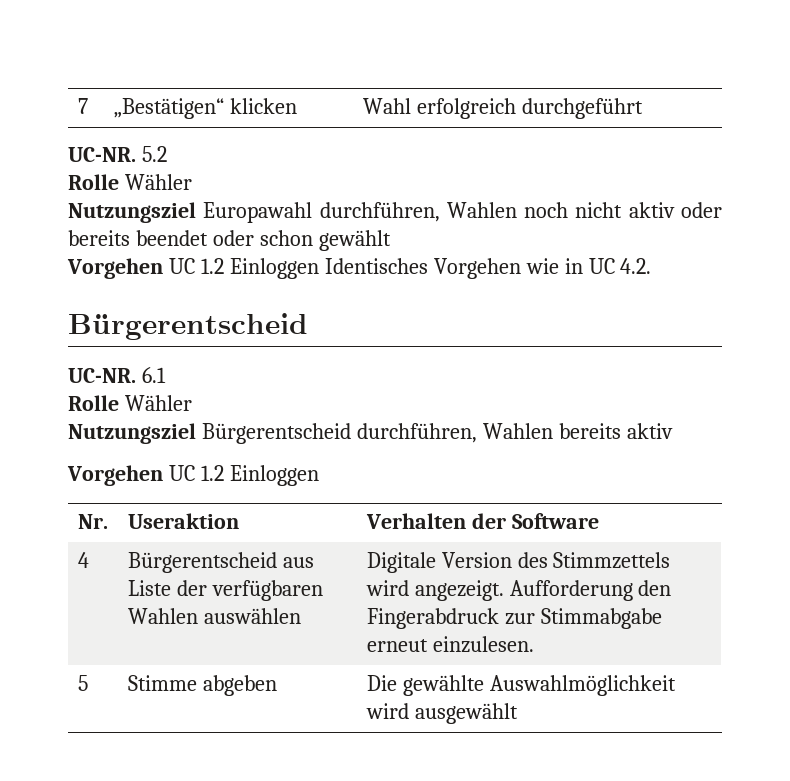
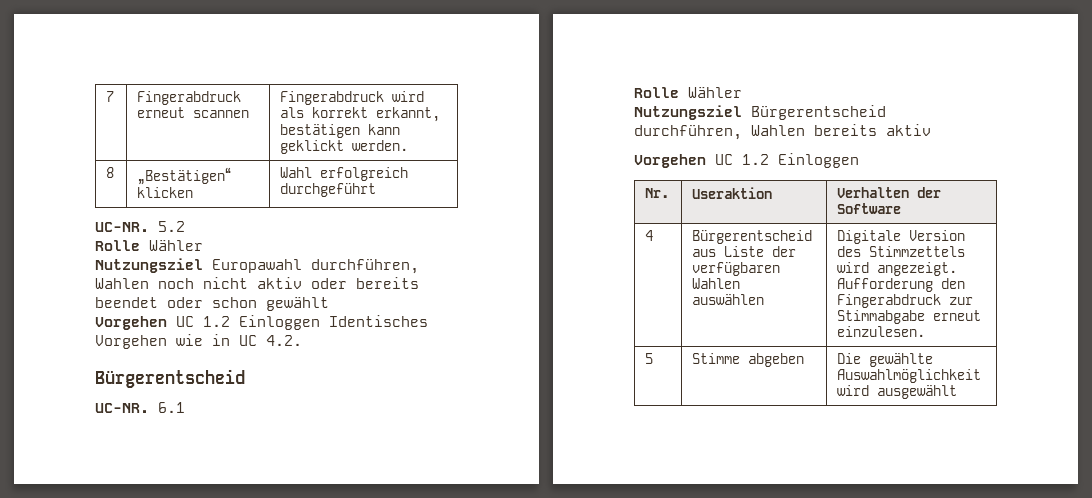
(88, 106) none -> [137,91,242,105] [137,107,250,118] [280,91,425,105] [280,107,441,122] [280,124,401,138] [280,140,409,154] [106,167,115,178] | Fingerabdruck erneut scannen | Fingerabdruck wird als korrekt erkannt, bestätigen kann geklickt werden. // 8

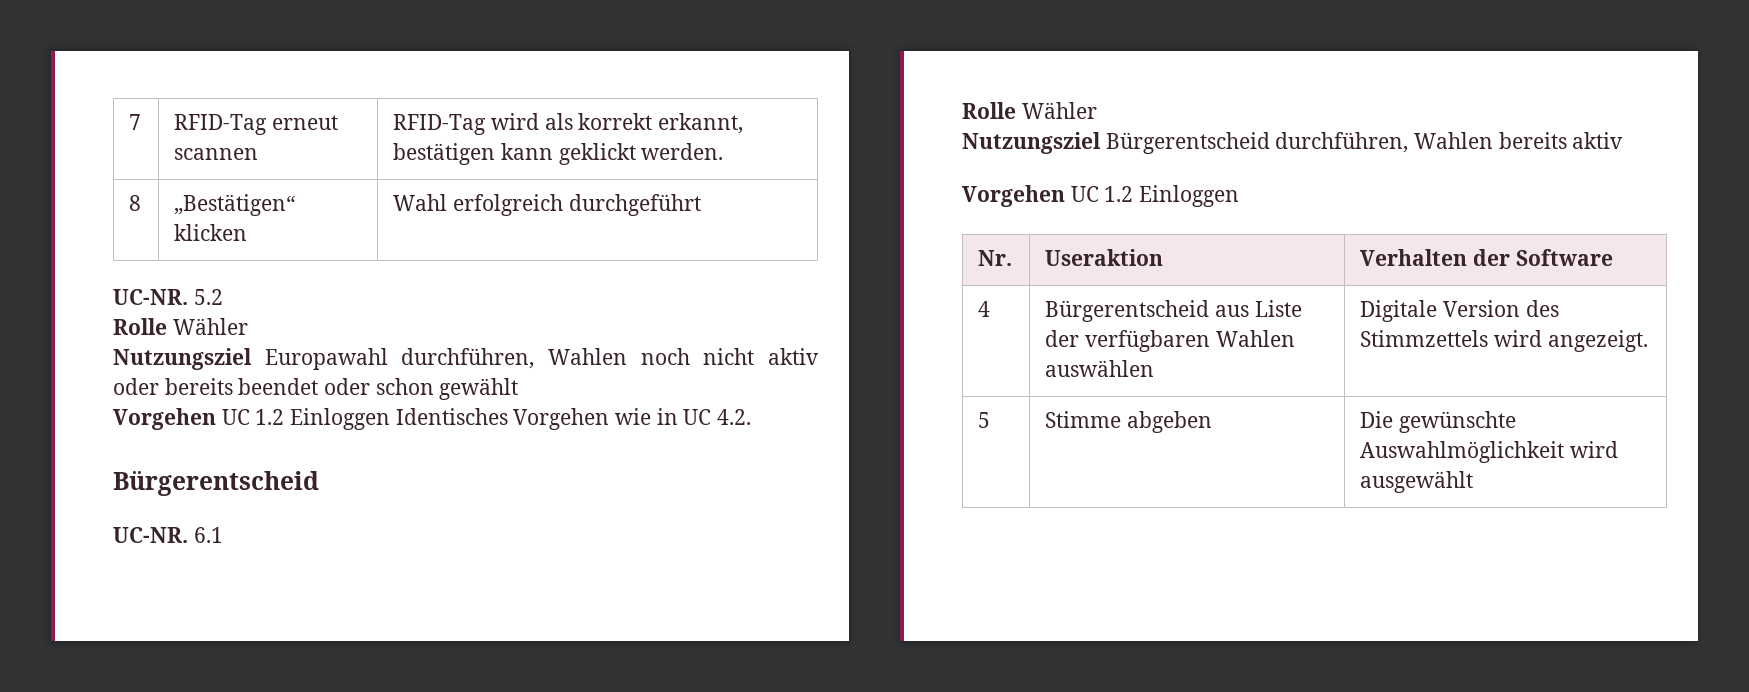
[137,91,242,105] Fingerabdruck -> [174,114,268,135] RFID-Tag
[280,91,385,105] Fingerabdruck -> [393,114,487,135] RFID-Tag
[837,278,966,292] [837,294,974,308] [837,310,982,324] [837,326,926,337] Aufforderung den Fingerabdruck zur Stimmabgabe erneut einzulesen. -> (1648, 341) none
[869,353,934,367] gewählte -> [1399,411,1517,433] gewünschte

